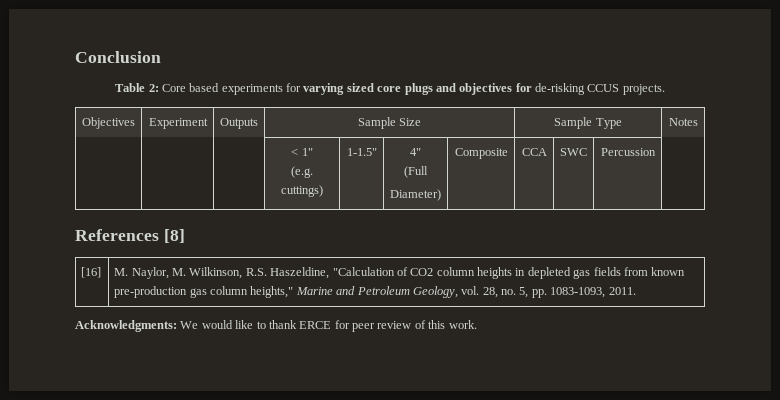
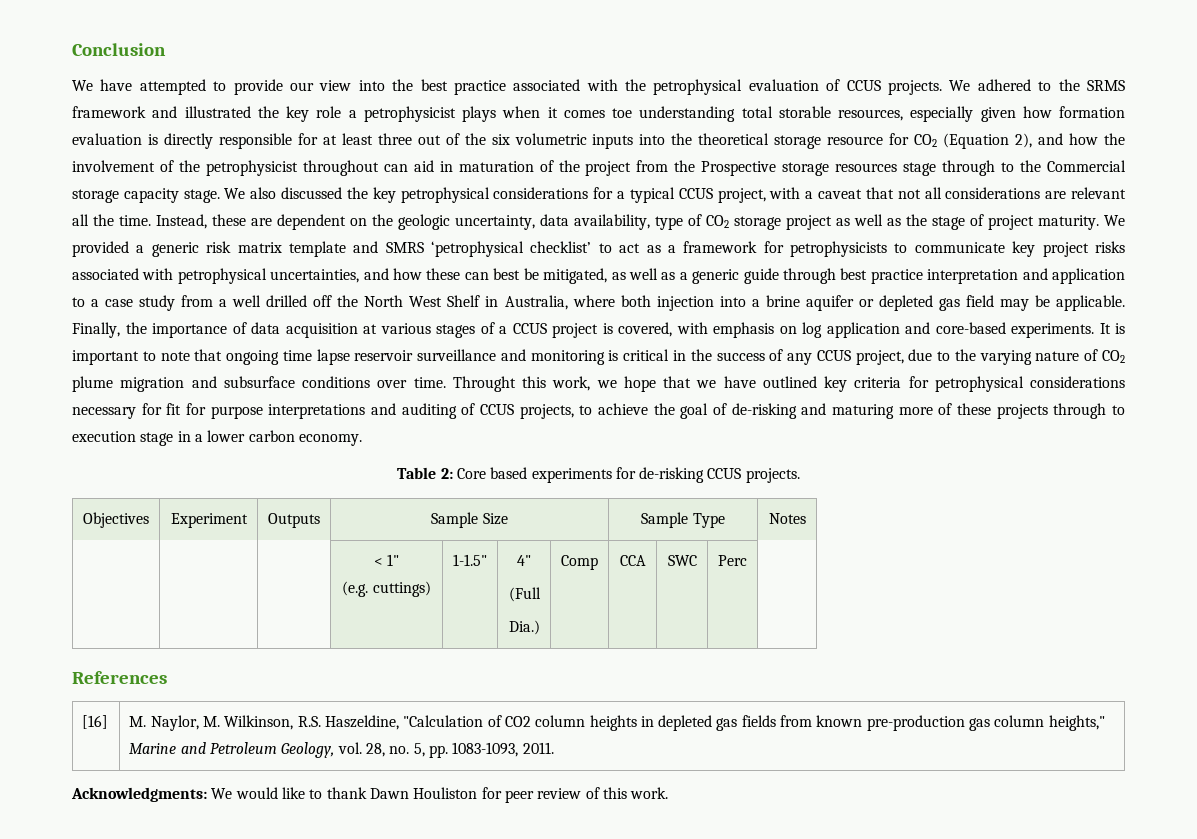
(161, 57) none -> [72,79,1126,95] [72,106,1125,122] [72,133,1126,149] [72,160,1127,176] [72,187,1127,203] [72,214,1125,230] [72,241,1126,257] [72,268,1125,284] [72,295,1126,311] [72,322,1125,338] [72,349,1125,365] [72,376,1125,392] [72,403,1125,419] [72,430,362,446] // We have attempted to provide our view into the best practice associated with the petrophysical evaluation of CCUS projects. We adhered to the SRMS framework and illustrated the key role a petrophysicist plays when it comes toe understanding total storable resources, especially given how formation evaluation is directly responsible for at least three out of the six volumetric inputs into the theoretical storage resource for CO2 (Equation 2), and how the involvement of the petrophysicist throughout can aid in maturation of the project from the Prospective storage resources stage through to the Commercial storage capacity stage. We also discussed the key petrophysical considerations for a typical CCUS project, with a caveat that not all considerations are relevant all the time. Instead, these are dependent on the geologic uncertainty, data availability, type of CO2 storage project as well as the stage of project maturity. We provided a generic risk matrix template and SMRS ‘petrophysical checklist’ to act as a framework for petrophysicists to communicate key project risks associated with petrophysical uncertainties, and how these can best be mitigated, as well as a generic guide through best practice interpretation and application to a case study from a well drilled off the North West Shelf in Australia, where both injection into a brine aquifer or depleted gas field may be applicable. Finally, the importance of data acquisition at various stages of a CCUS project is covered, with emphasis on log application and core-based experiments. It is important to note that ongoing time lapse reservoir surveillance and monitoring is critical in the success of any CCUS project, due to the varying nature of CO2 plume migration and subsurface conditions over time. Throught this work, we hope that we have outlined key criteria for petrophysical considerations necessary for fit for purpose interpretations and auditing of CCUS projects, to achieve the goal of de-risking and maturing more of these projects through to execution stage in a lower carbon economy.
[303,83,532,95] varying sized core plugs and objectives for -> (636, 473) none
[390,189,441,201] [454,148,508,159] Diameter) | Composite -> [508,620,540,635] [561,555,598,570] Dia.) | Comp
[600,148,656,156] Percussion -> [718,555,747,566] Perc
[163,229,185,243] [8] -> (167, 677) none
[299,321,332,329] ERCE -> [369,787,478,799] Dawn Houliston

